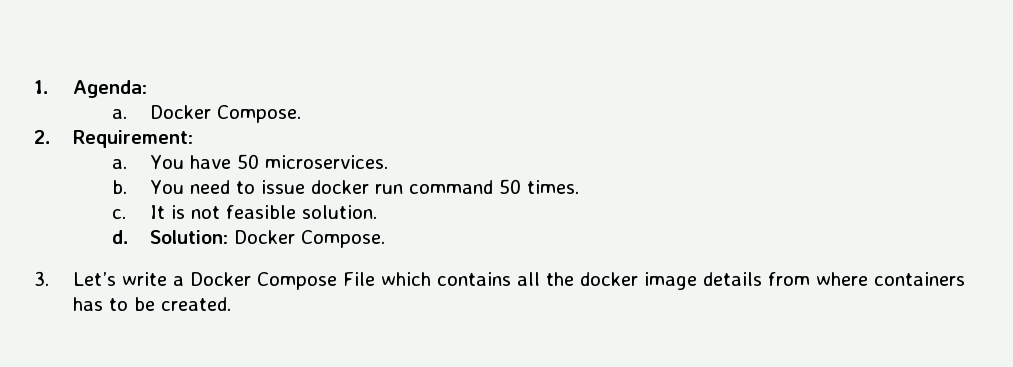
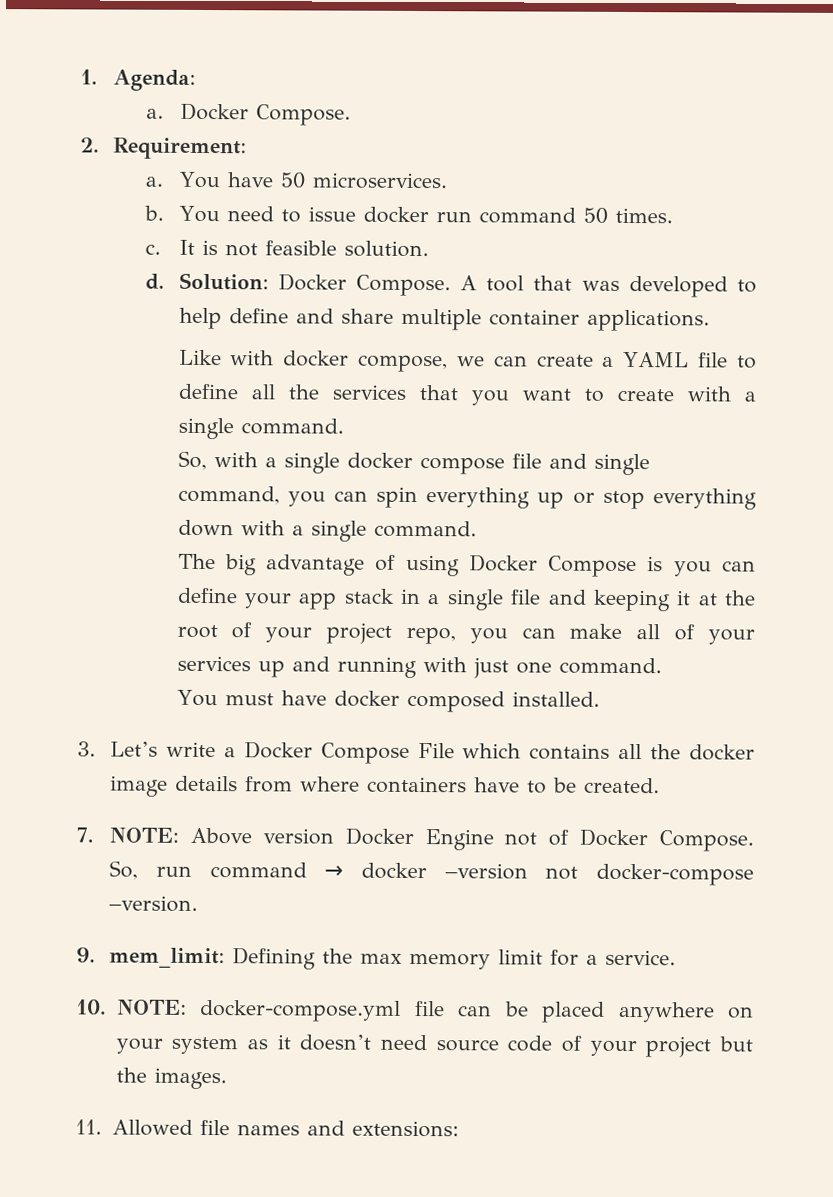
(386, 239) none -> [460,275,757,298] [178,307,710,332] [178,349,757,373] [177,383,756,406] [177,417,344,440] [177,450,650,476] [177,485,757,510] [177,519,477,542] [177,553,756,578] [176,587,756,612] [176,622,755,645] [176,655,662,679] [176,689,600,713] A tool that was developed to help define and share multiple container applications. // Like with docker compose, we can create a YAML file to define all the services that you want to create with a single command. // So, with a single docker compose file and single command, you can spin everything up or stop everything down with a single command. // The big advantage of using Docker Compose is you can define your app stack in a single file and keeping it at the root of your project repo, you can make all of your services up and running with just one command. // You must have docker composed installed.
[72,297,103,311] has -> [474,777,521,793] have
(231, 304) none -> [76,827,755,852] [109,860,754,886] [109,895,199,912] [76,947,677,970] [76,999,754,1023] [115,1034,753,1058] [115,1067,227,1090] [75,1119,459,1138] // 7. NOTE: Above version Docker Engine not of Docker Compose. So, run command → docker –version not docker-compose –version. // 9. mem_limit: Defining the max memory limit for a service. // 10. NOTE: docker-compose.yml file can be placed anywhere on your system as it doesn’t need source code of your project but the images. // 11. Allowed file names and extensions:

